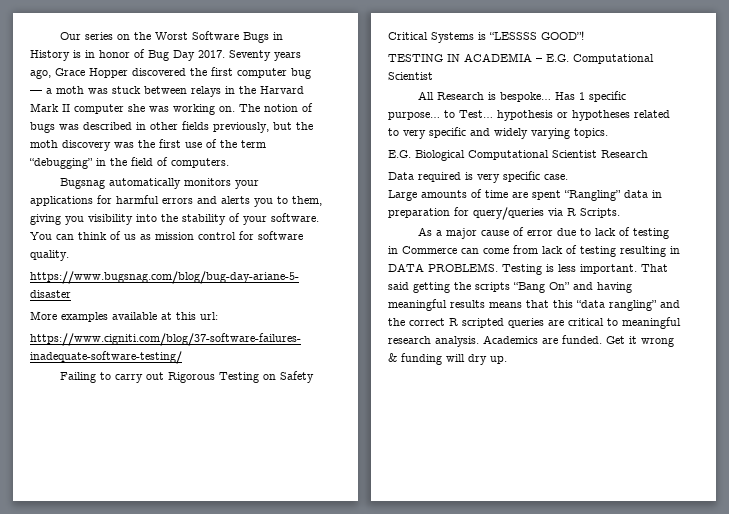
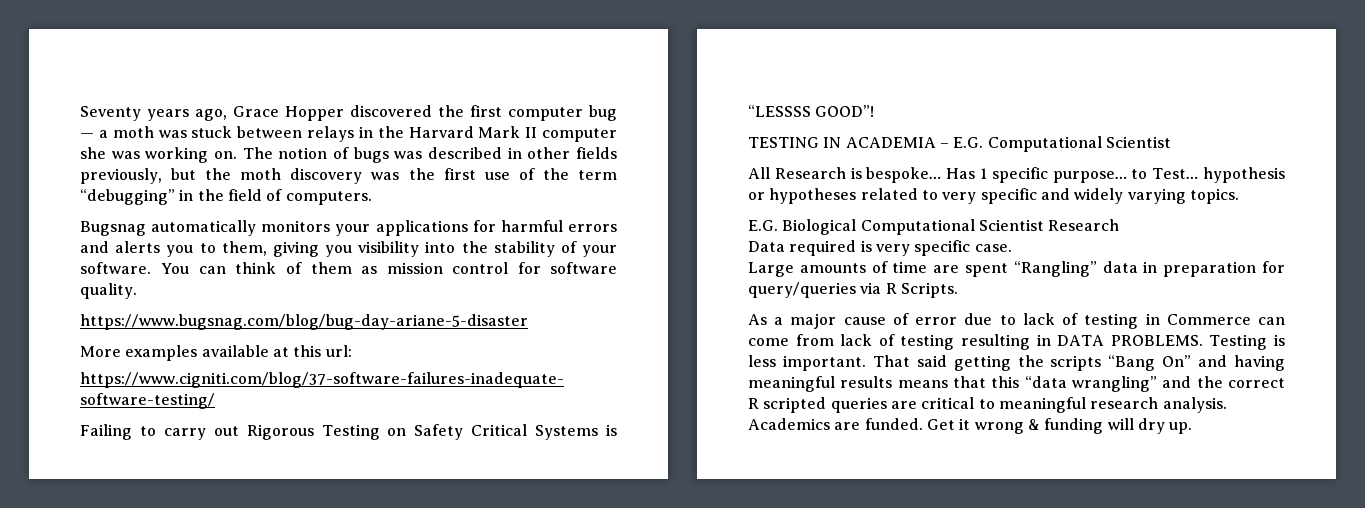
[59,31,283,43] [30,49,225,61] Our series on the Worst Software Bugs in History is in honor of Bug Day 2017. -> (80, 113) none
[124,234,136,240] us -> [310,262,352,274] them
[609,300,657,311] rangling” -> [1072,376,1157,392] wrangling”

